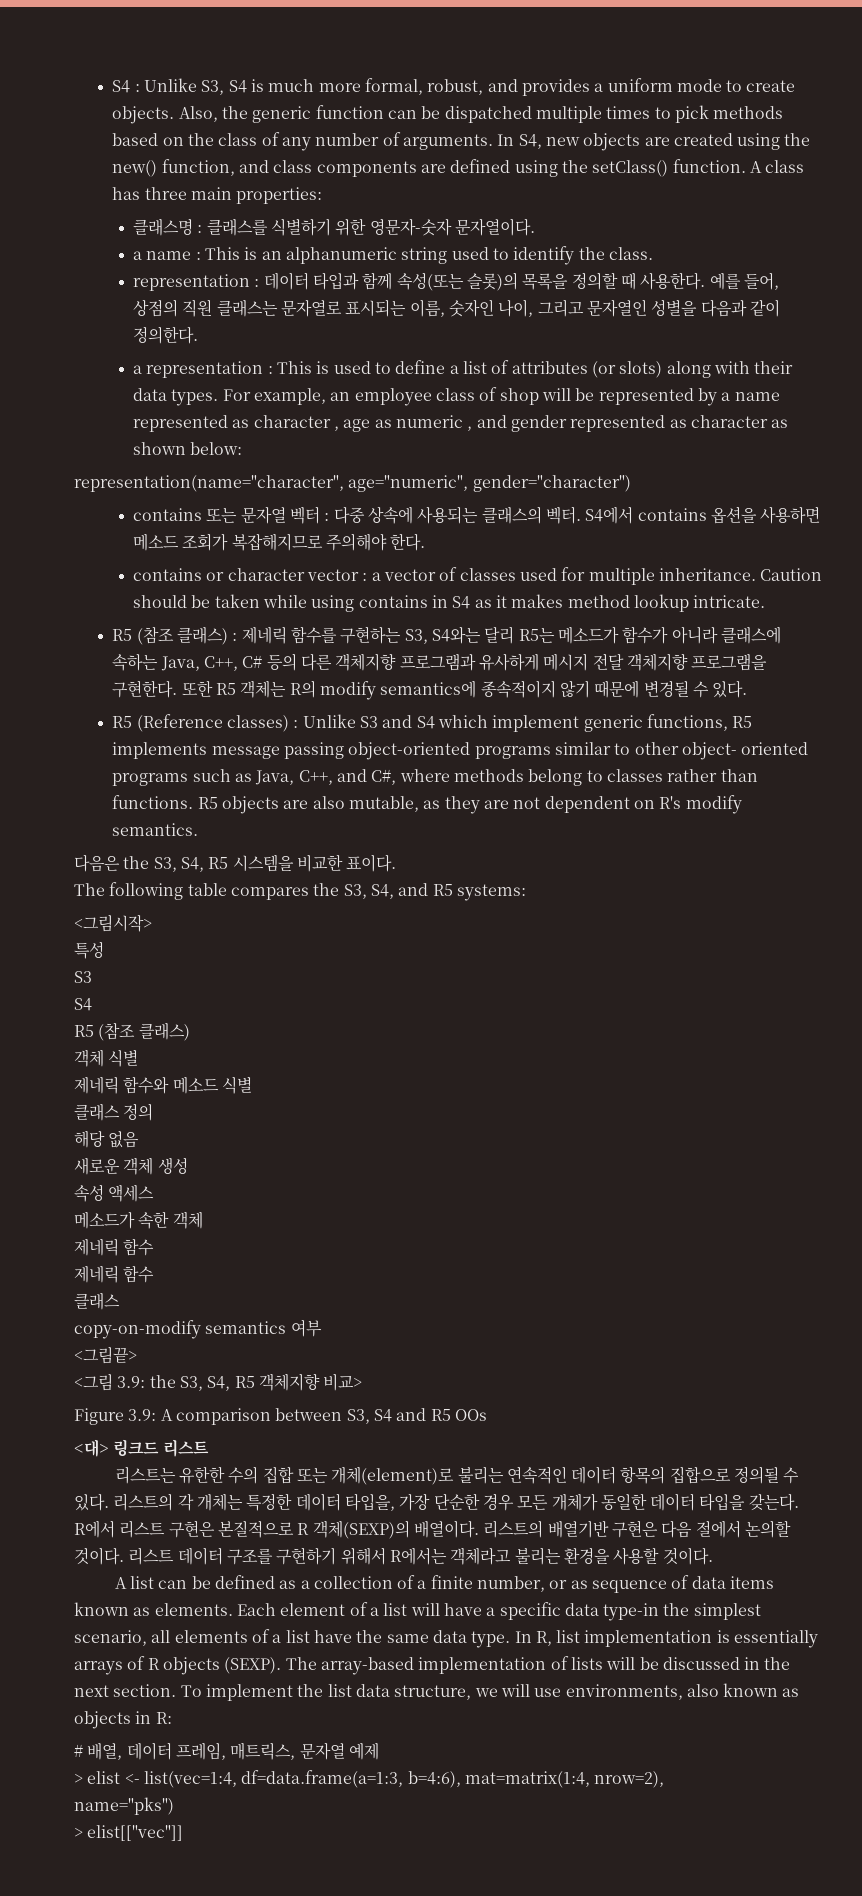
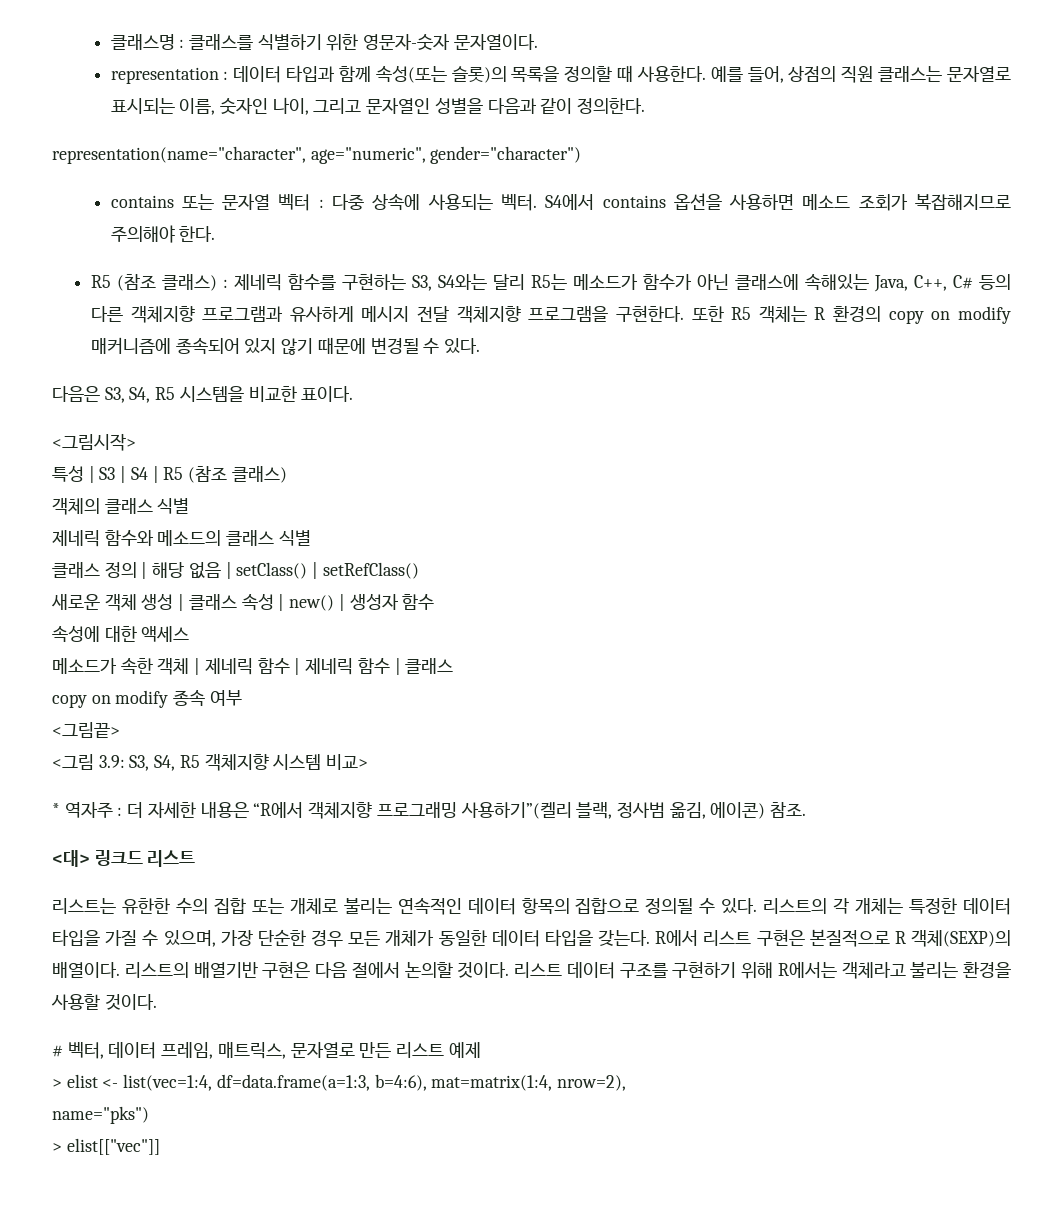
[112,78,796,96] [112,105,784,124] [112,132,811,151] [112,159,805,177] [112,187,323,204] S4 : Unlike S3, S4 is much more formal, robust, and provides a uniform mode to create objects. Also, the generic function can be dispatched multiple times to pick methods based on the class of any number of arguments. In S4, new objects are created using the new() function, and class components are defined using the setClass() function. A class has three main properties: // -> (110, 42) none
[133,246,653,265] // a name : This is an alphanumeric string used to identify the class. -> (538, 42) none
[133,360,794,378] [133,387,780,406] [133,415,789,432] [133,442,243,455] // a representation : This is used to define a list of attributes (or slots) along with their data types. For example, an employee class of shop will be represented by a name represented as character , age as numeric , and gender represented as character as shown below: -> (646, 106) none
[481,506,542,524] 클래스의 -> (493, 202) none
[133,567,823,585] [133,594,766,612] // contains or character vector : a vector of classes used for multiple inheritance. Caution should be taken while using contains in S4 as it makes method lookup intricate. -> (216, 234) none
[671,626,781,644] [112,654,159,671] 아니라 클래스에 속하는 -> [696,274,869,291] 아닌 클래스에 속해있는
[289,680,556,700] R의 modify semantics에 종속적이지 -> [814,305,1011,324] [90,337,277,355] R 환경의 copy on modify 매커니즘에 종속되어 있지
[112,714,753,732] [112,742,809,760] [112,769,758,786] [112,795,742,814] [112,823,199,836] // R5 (Reference classes) : Unlike S3 and S4 which implement generic functions, R5 implements message passing object-oriented programs similar to other object- oriented programs such as Java, C++, and C#, where methods belong to classes rather than functions. R5 objects are also mutable, as they are not dependent on R's modify semantics. -> (480, 346) none
[123,856,150,869] the -> (100, 394) none
[74,882,526,901] // The following table compares the S3, S4, and R5 systems: -> (354, 394) none
[74,971,92,983] [74,998,92,1011] // S3 // S4 // -> [88,466,159,483] | S3 | S4 |
[74,1049,104,1067] 객체 -> [52,498,153,515] 객체의 클래스
[172,1076,219,1094] 메소드 -> [157,530,275,546] 메소드의 클래스
(154, 1112) // -> [141,562,148,579] |
(140, 1139) none -> [225,562,419,579] | setClass() | setRefClass()
[74,1184,104,1202] // 속성 -> [178,594,435,611] [52,626,137,643] | 클래스 속성 | new() | 생성자 함수 // 속성에 대한
[74,1238,155,1256] [74,1265,155,1283] // 제네릭 함수 // 제네릭 함수 // -> [194,658,401,675] | 제네릭 함수 | 제네릭 함수 |
[74,1320,287,1339] copy-on-modify semantics -> [52,690,206,708] copy on modify 종속
[149,1375,176,1388] the -> (125, 761) none
(320, 1382) none -> [273,754,322,770] 시스템
[74,1408,487,1425] Figure 3.9: A comparison between S3, S4 and R5 OOs -> [52,802,807,819] * 역자주 : 더 자세한 내용은 “R에서 객체지향 프로그래밍 사용하기”(켈리 블랙, 정사범 옮김, 에이콘) 참조.
[331,1466,455,1485] 개체(element)로 -> [289,898,338,914] 개체로
[344,1493,395,1511] 타입을, -> [52,929,216,947] 타입을 가질 수 있으며,
[340,1547,386,1565] 위해서 -> [741,962,773,979] 위해
[114,1575,775,1593] [74,1602,761,1621] [74,1629,819,1648] [74,1656,791,1675] [74,1683,800,1701] [74,1711,172,1729] // A list can be defined as a collection of a finite number, or as sequence of data items known as elements. Each element of a list will have a specific data type-in the simplest scenario, all elements of a list have the same data type. In R, list implementation is essentially arrays of R objects (SEXP). The array-based implementation of lists will be discussed in the next section. To implement the list data structure, we will use environments, also known as objects in R: -> (157, 1002) none
[87,1742,123,1760] 배열, -> [67,1042,104,1059] 벡터,
[299,1742,345,1760] 문자열 -> [290,1042,445,1058] 문자열로 만든 리스트

